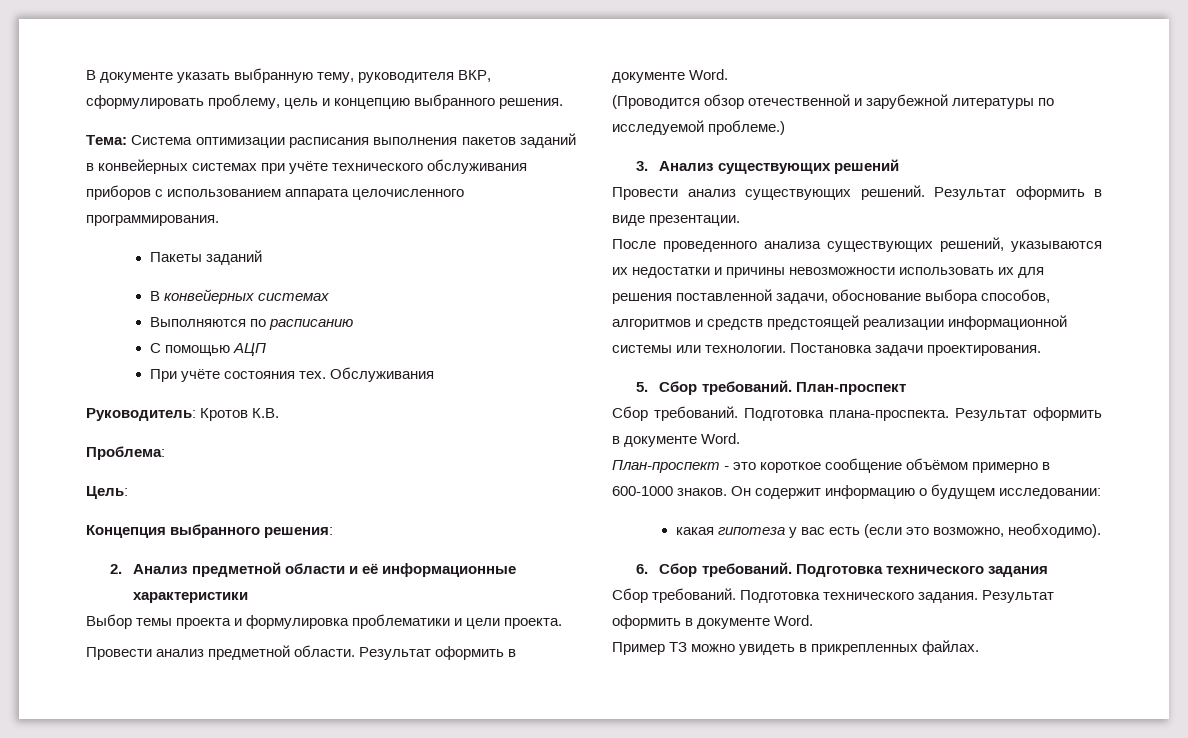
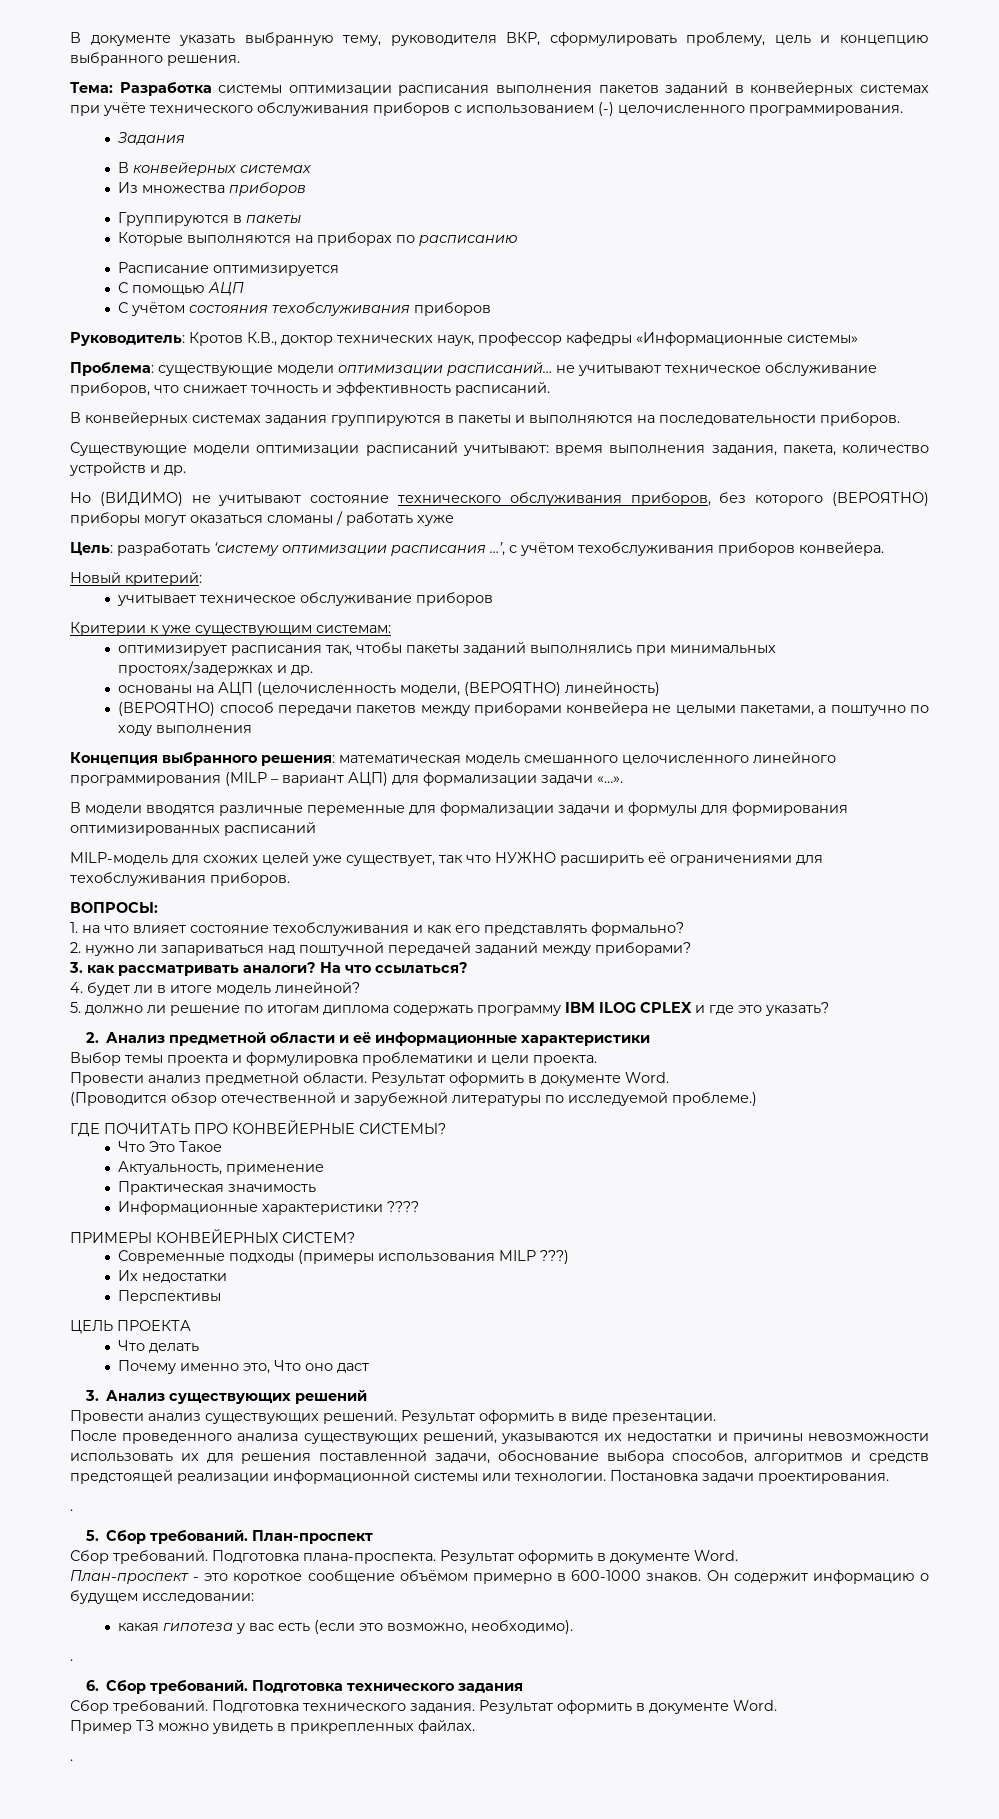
[131,135,193,145] Система -> [119,81,283,96] Разработка системы
[285,189,350,200] аппарата -> [598,102,614,116] (-)
[149,250,262,265] Пакеты заданий -> [117,132,186,145] Задания
[149,317,246,327] Выполняются -> [118,182,307,196] [118,212,302,226] [118,232,393,246] Из множества приборов // Группируются в пакеты // Которые выполняются на приборах
(354, 324) none -> [118,262,340,276] // Расписание оптимизируется
[149,367,435,382] [86,408,280,421] [86,446,165,460] [86,486,128,499] [86,524,334,538] При учёте состояния тех. Обслуживания // Руководитель: Кротов К.В. // Проблема: // Цель: // Концепция выбранного решения: -> [118,302,492,316] [70,332,858,346] [70,361,877,376] [70,382,550,396] [70,412,900,426] [70,442,929,456] [69,462,186,476] [70,492,929,506] [70,511,454,526] [70,542,884,556] [70,572,202,586] [117,592,494,606] [70,622,391,636] [118,642,777,656] [118,661,314,676] [118,682,661,696] [118,702,929,716] [118,725,253,736] [70,751,836,766] [70,772,623,786] [70,802,848,816] [70,822,316,836] [70,852,823,866] [70,872,290,886] [70,902,158,913] [70,922,684,936] [70,942,691,956] [69,962,468,976] [70,982,360,996] [70,1002,829,1016] С учётом состояния техобслуживания приборов // Руководитель: Кротов К.В., доктор технических наук, профессор кафедры «Информационные системы» // Проблема: существующие модели оптимизации расписаний… не учитывают техническое обслуживание приборов, что снижает точность и эффективность расписаний. // В конвейерных системах задания группируются в пакеты и выполняются на последовательности приборов. // Существующие модели оптимизации расписаний учитывают: время выполнения задания, пакета, количество устройств и др. // Но (ВИДИМО) не учитывают состояние технического обслуживания приборов, без которого (ВЕРОЯТНО) приборы могут оказаться сломаны / работать хуже // Цель: разработать ‘систему оптимизации расписания …’, с учётом техобслуживания приборов конвейера. // Новый критерий: // учитывает техническое обслуживание приборов // Критерии к уже существующим системам: // оптимизирует расписания так, чтобы пакеты заданий выполнялись при минимальных простоях/задержках и др. // основаны на АЦП (целочисленность модели, (ВЕРОЯТНО) линейность) // (ВЕРОЯТНО) способ передачи пакетов между приборами конвейера не целыми пакетами, а поштучно по ходу выполнения // Концепция выбранного решения: математическая модель смешанного целочисленного линейного программирования (MILP – вариант АЦП) для формализации задачи «…». // В модели вводятся различные переменные для формализации задачи и формулы для формирования оптимизированных расписаний // MILP-модель для схожих целей уже существует, так что НУЖНО расширить её ограничениями для техобслуживания приборов. // ВОПРОСЫ: // 1. на что влияет состояние техобслуживания и как его представлять формально? // 2. нужно ли запариваться над поштучной передачей заданий между приборами? // 3. как рассматривать аналоги? На что ссылаться? // 4. будет ли в итоге модель линейной? // 5. должно ли решение по итогам диплома содержать программу IBM ILOG CPLEX и где это указать?
(786, 127) none -> [70,1120,446,1137] [118,1141,223,1152] [118,1161,325,1175] [118,1181,317,1195] [118,1201,420,1215] [70,1229,355,1243] [118,1250,570,1264] [118,1270,228,1283] [118,1290,222,1304] [70,1320,191,1334] [118,1340,200,1353] [118,1360,370,1374] // ГДЕ ПОЧИТАТЬ ПРО КОНВЕЙЕРНЫЕ СИСТЕМЫ? // Что Это Такое // Актуальность, применение // Практическая значимость // Информационные характеристики ???? // ПРИМЕРЫ КОНВЕЙЕРНЫХ СИСТЕМ? // Современные подходы (примеры использования MILP ???) // Их недостатки // Перспективы // ЦЕЛЬ ПРОЕКТА // Что делать // Почему именно это, Что оно даст
(1042, 350) none -> [70,1509,73,1511] // .
(1102, 530) none -> [70,1659,73,1661] // .
(980, 647) none -> [70,1759,73,1761] // .

